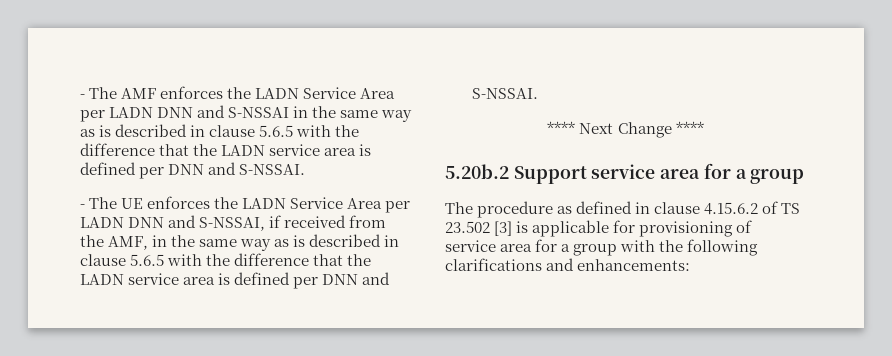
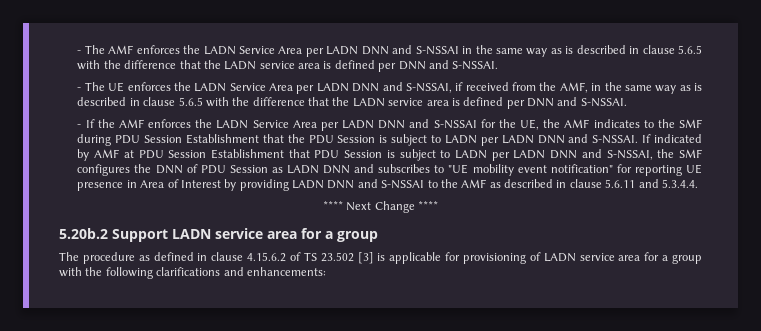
(538, 93) none -> [77,119,702,131] [77,134,702,146] [77,149,702,161] [77,164,702,176] [77,179,698,191] // - If the AMF enforces the LADN Service Area per LADN DNN and S-NSSAI for the UE, the AMF indicates to the SMF during PDU Session Establishment that the PDU Session is subject to LADN per LADN DNN and S-NSSAI. If indicated by AMF at PDU Session Establishment that PDU Session is subject to LADN per LADN DNN and S-NSSAI, the SMF configures the DNN of PDU Session as LADN DNN and subscribes to "UE mobility event notification" for reporting UE presence in Area of Interest by providing LADN DNN and S-NSSAI to the AMF as described in clause 5.6.11 and 5.3.4.4.
(587, 175) none -> [172,229,211,239] LADN
(753, 226) none -> [543,253,576,262] LADN

